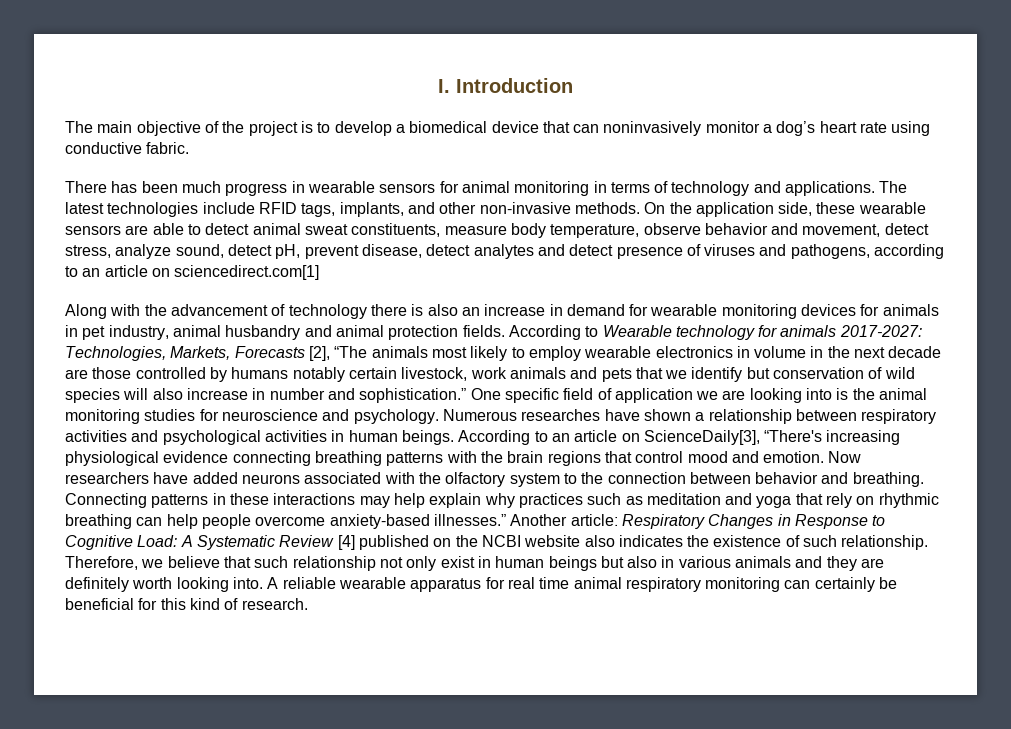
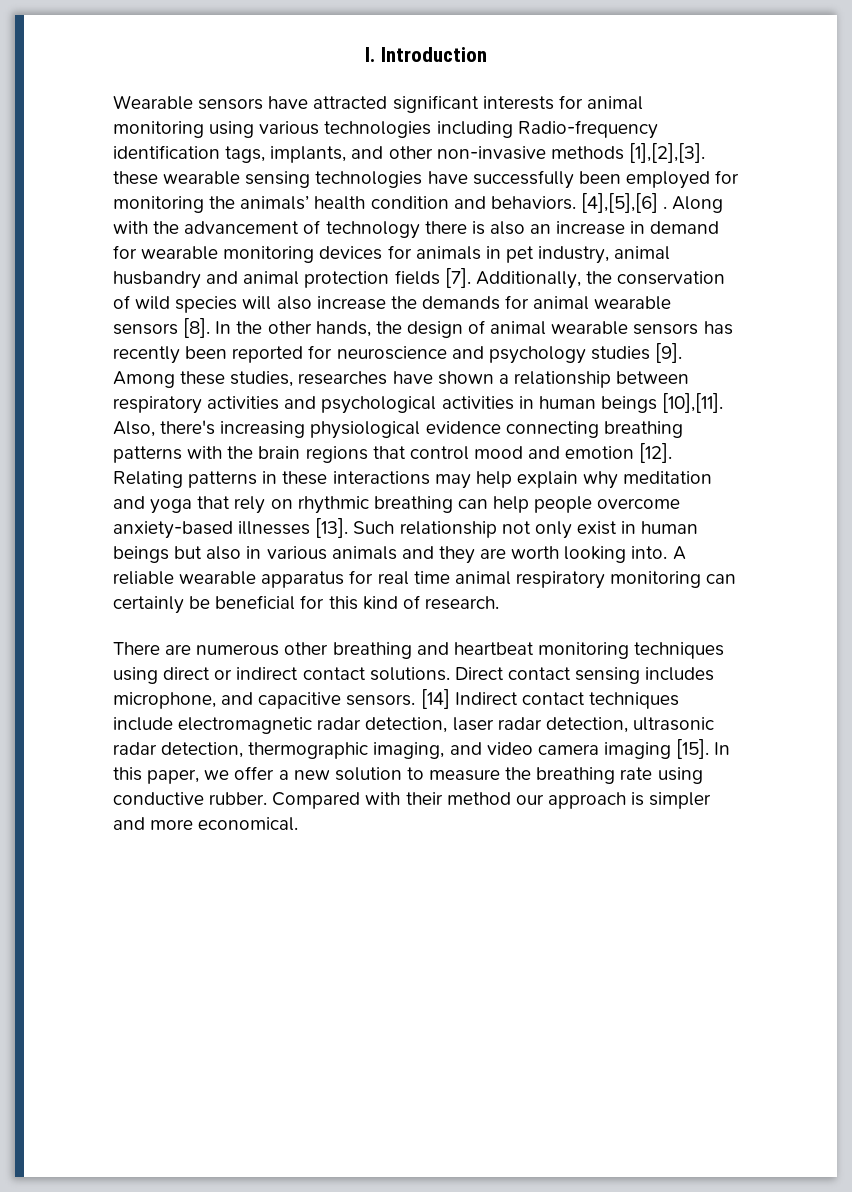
[65,121,931,136] [65,142,190,154] [65,181,908,196] [65,202,297,217] The main objective of the project is to develop a biomedical device that can noninvasively monitor a dog’s heart rate using conductive fabric. // There has been much progress in wearable sensors for animal monitoring in terms of technology and applications. The latest technologies include RFID -> [113,95,643,113] [113,120,658,139] [113,145,220,159] Wearable sensors have attracted significant interests for animal monitoring using various technologies including Radio-frequency identification
[574,202,926,217] [65,223,929,238] [65,244,945,259] [65,265,320,280] methods. On the application side, these wearable sensors are able to detect animal sweat constituents, measure body temperature, observe behavior and movement, detect stress, analyze sound, detect pH, prevent disease, detect analytes and detect presence of viruses and pathogens, according to an article on sciencedirect.com[1] // -> [550,143,705,163] [113,170,740,189] [113,193,668,213] methods [1],[2],[3]. these wearable sensing technologies have successfully been employed for monitoring the animals’ health condition and behaviors. [4],[5],[6] .
[462,325,922,340] [65,346,942,361] [65,367,770,382] fields. According to Wearable technology for animals 2017-2027: Technologies, Markets, Forecasts [2], “The animals most likely to employ wearable electronics in volume in the next decade are those controlled by humans notably certain livestock, work animals and pets that we identify but -> [394,268,612,289] fields [7]. Additionally, the
[252,388,928,403] [65,409,517,424] in number and sophistication.” One specific field of application we are looking into is the animal monitoring studies for neuroscience and psychology. Numerous -> [390,295,672,310] [113,318,733,338] [113,343,683,364] [113,371,294,388] the demands for animal wearable sensors [8]. In the other hands, the design of animal wearable sensors has recently been reported for neuroscience and psychology studies [9]. Among these studies,
[401,430,823,445] beings. According to an article on ScienceDaily[3], “There's -> [600,393,724,413] [113,420,216,437] beings [10],[11]. Also, there's
[763,451,862,463] [65,472,924,487] [65,493,147,508] emotion. Now researchers have added neurons associated with the olfactory system to the connection between behavior and breathing. Connecting -> [565,443,673,463] [113,471,183,488] emotion [12]. Relating
[518,493,643,508] practices such as -> (619, 480) none
[433,514,886,529] [65,535,929,550] [65,556,289,570] illnesses.” Another article: Respiratory Changes in Response to Cognitive Load: A Systematic Review [4] published on the NCBI website also indicates the existence of such relationship. Therefore, we believe that such -> [238,518,395,538] illnesses [13]. Such
[65,577,129,592] definitely -> (507, 553) none
(308, 604) none -> [113,642,725,659] [113,667,715,684] [113,689,679,709] [113,717,714,734] [113,739,731,759] [113,766,703,784] [113,792,712,809] [113,817,299,831] // There are numerous other breathing and heartbeat monitoring techniques using direct or indirect contact solutions. Direct contact sensing includes microphone, and capacitive sensors. [14] Indirect contact techniques include electromagnetic radar detection, laser radar detection, ultrasonic radar detection, thermographic imaging, and video camera imaging [15]. In this paper, we offer a new solution to measure the breathing rate using conductive rubber. Compared with their method our approach is simpler and more economical.

